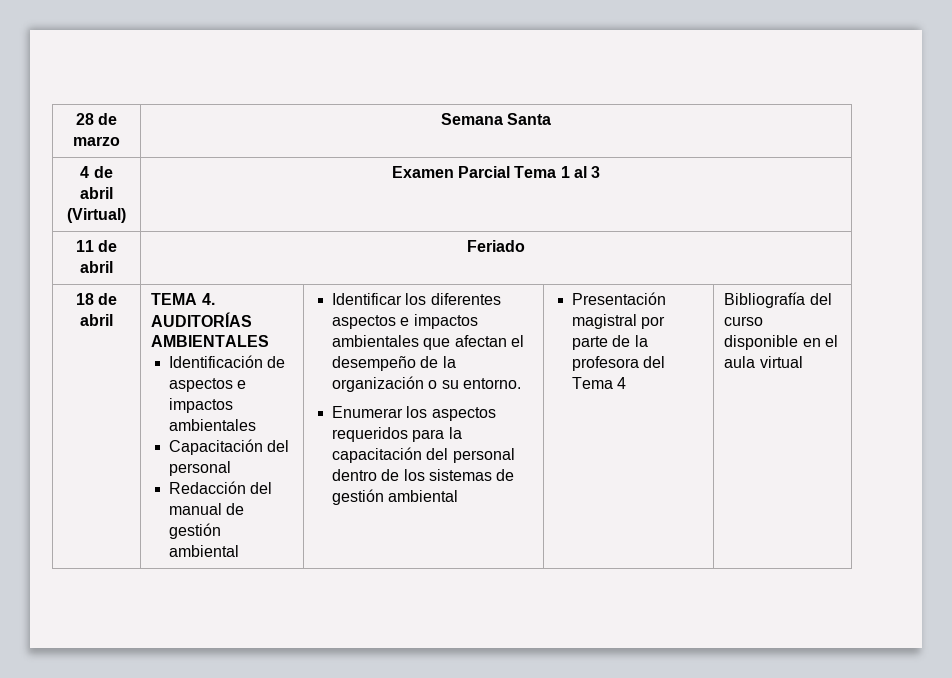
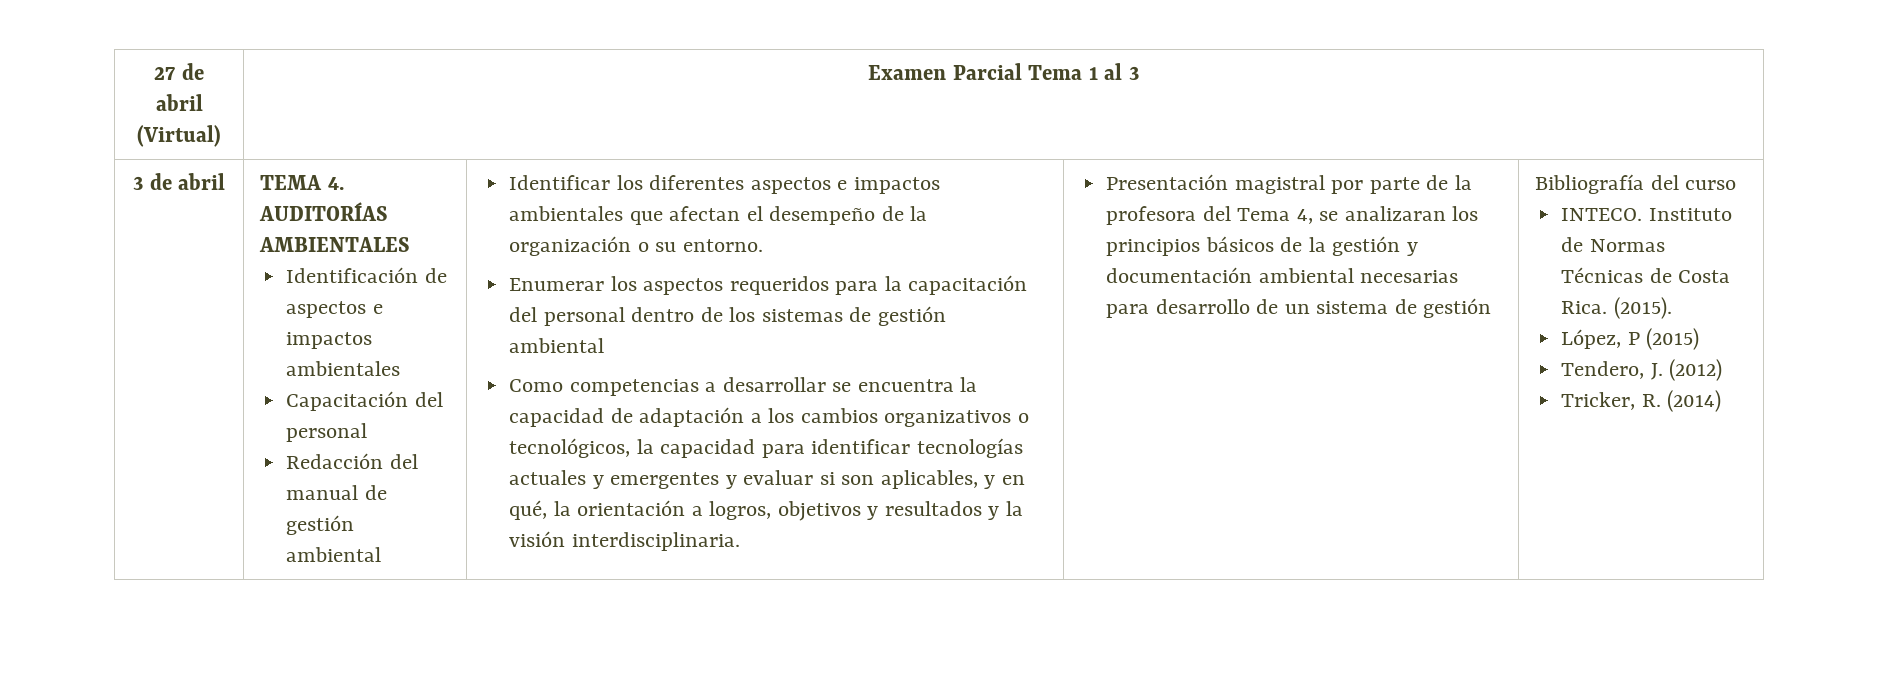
[75,113,118,125] [73,136,120,146] [440,113,552,125] [80,166,90,178] 28 de marzo | Semana Santa // 4 -> [154,67,176,80] 27
[75,240,118,252] [80,261,113,273] [467,240,525,252] [75,293,94,305] 11 de abril | Feriado // 18 -> [133,176,144,190] 3
(459, 496) none -> [509,377,978,396] [509,407,1029,427] [509,438,1023,458] [509,470,1025,489] [509,500,1023,521] [509,531,740,551] // Como competencias a desarrollar se encuentra la capacidad de adaptación a los cambios organizativos o tecnológicos, la capacidad para identificar tecnologías actuales y emergentes y evaluar si son aplicables, y en qué, la orientación a logros, objetivos y resultados y la visión interdisciplinaria.
[617,377,627,389] [724,292,832,308] [724,316,764,326] [724,335,839,350] [724,356,803,368] 4 | Bibliografía del curso disponible en el aula virtual -> [1296,206,1479,224] [1106,236,1418,256] [1106,267,1459,283] [1106,298,1492,318] [1535,174,1736,194] [1561,208,1732,221] [1561,237,1665,252] [1561,267,1731,283] [1561,297,1672,319] [1561,328,1700,350] [1561,359,1723,381] [1561,390,1722,412] 4, se analizaran los principios básicos de la gestión y documentación ambiental necesarias para desarrollo de un sistema de gestión | Bibliografía del curso // INTECO. Instituto de Normas Técnicas de Costa Rica. (2015). // López, P (2015) // Tendero, J. (2012) // Tricker, R. (2014)

